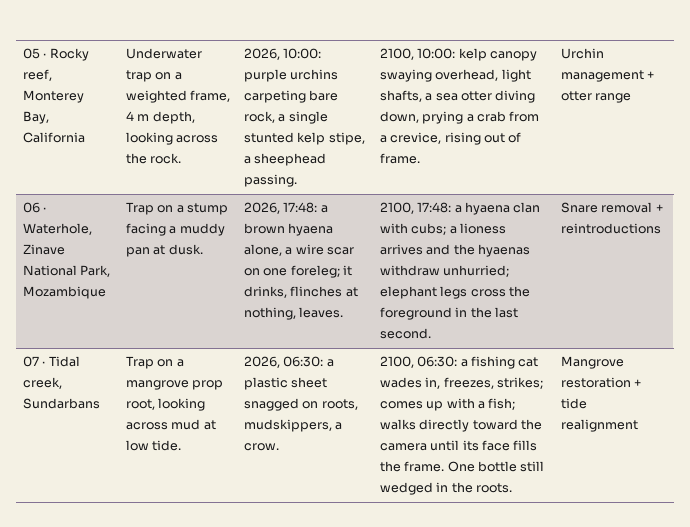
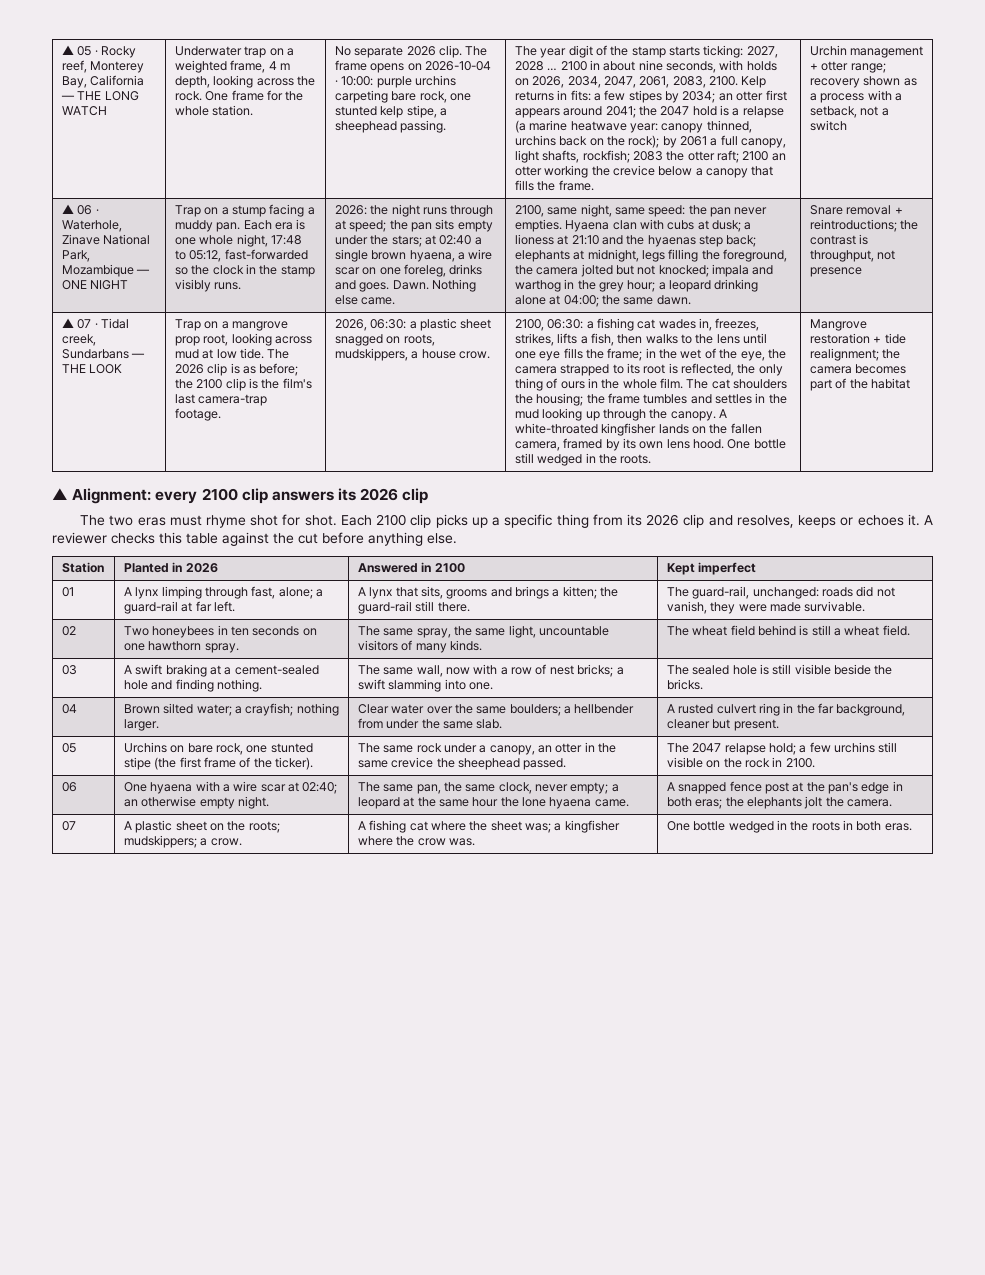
(22, 53) none -> [61,45,74,55] ▲
(85, 137) none -> [60,91,139,101] [61,106,107,116] — THE LONG WATCH
[243,48,280,60] | 2026, -> [205,90,304,101] [174,105,254,116] [334,45,488,58] [334,60,491,73] [334,80,338,85] One frame for the whole station. | No separate 2026 clip. The frame opens on 2026-10-04 ·
[278,111,328,124] a single -> [449,93,471,101] one
[379,48,538,61] [379,69,531,82] [379,90,536,103] [379,111,540,124] [379,132,522,145] 2100, 10:00: kelp canopy swaying overhead, light shafts, a sea otter diving down, prying a crab from a crevice, rising out of -> [514,45,778,58] [514,60,777,73] [514,76,767,88] [514,90,787,103] [514,105,784,118] [514,120,752,133] [514,135,787,148] [514,150,786,163] [514,165,774,178] [514,180,556,191] The year digit of the stamp starts ticking: 2027, 2028 … 2100 in about nine seconds, with holds on 2026, 2034, 2047, 2061, 2083, 2100. Kelp returns in fits: a few stipes by 2034; an otter first appears around 2041; the 2047 hold is a relapse (a marine heatwave year: canopy thinned, urchins back on the rock); by 2061 a full canopy, light shafts, rockfish; 2083 the otter raft; 2100 an otter working the crevice below a canopy that fills the
[595,93,632,103] range // -> [850,63,886,73] [809,76,917,88] [809,90,902,103] [809,106,889,118] [809,120,847,131] [61,204,74,214] range; recovery shown as a process with a setback, not a switch // ▲
(106, 292) none -> [136,269,151,274] [61,280,129,290] — ONE NIGHT
[125,244,203,257] [243,202,328,214] [243,223,334,236] [243,244,282,256] pan at dusk. | 2026, 17:48: a brown hyaena alone, -> [216,219,306,232] [174,234,302,247] [174,249,308,262] [174,264,315,277] [174,279,242,292] [334,204,494,217] [334,219,493,232] [334,235,482,247] [334,249,455,262] pan. Each era is one whole night, 17:48 to 05:12, fast-forwarded so the clock in the stamp visibly runs. | 2026: the night runs through at speed; the pan sits empty under the stars; at 02:40 a single brown hyaena,
[290,265,353,278] [243,286,358,298] [243,307,344,320] [379,202,541,215] [379,223,507,235] [379,244,531,257] [379,265,510,277] [379,286,531,299] [379,307,519,320] [379,328,431,339] [560,202,663,213] [560,223,661,234] foreleg; it drinks, flinches at nothing, leaves. | 2100, 17:48: a hyaena clan with cubs; a lioness arrives and the hyaenas withdraw unhurried; elephant legs cross the foreground in the last second. | Snare removal + reintroductions // -> [403,264,483,277] [334,279,476,292] [334,295,396,305] [514,204,768,217] [514,219,752,232] [514,234,757,247] [514,249,788,262] [514,264,774,277] [514,279,759,292] [514,295,691,307] [809,205,903,215] [809,219,919,232] [809,234,869,245] [809,250,896,262] [809,267,862,277] [61,318,74,328] foreleg, drinks and goes. Dawn. Nothing else came. | 2100, same night, same speed: the pan never empties. Hyaena clan with cubs at dusk; a lioness at 21:10 and the hyaenas step back; elephants at midnight, legs filling the foreground, the camera jolted but not knocked; impala and warthog in the grey hour; a leopard drinking alone at 04:00; the same dawn. | Snare removal + reintroductions; the contrast is throughput, not presence // ▲
(100, 403) none -> [131,353,146,358] [61,364,123,374] — THE LOOK
(182, 445) none -> [267,349,290,359] [174,363,299,376] [174,378,312,391] [174,394,268,406] [174,408,221,421] The 2026 clip is as before; the 2100 clip is the film's last camera-trap footage.
(343, 426) none -> [421,349,456,359] house
[497,377,544,389] [379,398,516,411] [379,419,543,432] [379,440,538,451] [379,461,445,472] strikes; comes up with a fish; walks directly toward the camera until its face fills the frame. -> [514,333,768,346] [514,348,786,361] [514,363,783,376] [514,378,788,391] [514,393,787,406] [514,408,728,421] [514,423,762,436] [514,438,725,451] strikes, lifts a fish, then walks to the lens until one eye fills the frame; in the wet of the eye, the camera strapped to its root is reflected, the only thing of ours in the whole film. The cat shoulders the housing; the frame tumbles and settles in the mud looking up through the canopy. A white-throated kingfisher lands on the fallen camera, framed by its own lens hood.
[560,419,638,432] realignment -> [809,348,901,361] [809,364,907,374] [809,378,910,391] [52,488,429,504] [80,514,934,528] [52,532,457,546] [61,562,104,573] [123,562,218,573] [357,562,465,573] [666,562,757,575] [61,587,74,597] [123,586,324,599] [123,601,235,614] [357,586,619,599] [357,601,470,614] [666,586,895,599] [666,601,866,614] [61,626,76,636] [123,625,317,638] [123,641,239,653] [357,625,610,638] [357,640,482,653] [666,625,910,636] [61,665,77,675] [123,664,319,677] [123,679,262,692] [357,664,624,677] [357,679,493,692] [666,664,893,675] [666,679,703,690] [61,704,77,714] [123,703,339,716] [123,719,159,731] [357,704,635,716] [357,718,503,729] [666,703,906,716] [666,719,779,731] [61,743,76,753] [123,742,313,755] [123,757,314,770] [357,742,617,755] [357,757,567,770] [666,742,898,755] [666,757,815,768] [61,782,77,792] [123,781,338,794] [123,796,269,809] [357,782,619,794] [357,797,629,809] [666,781,903,794] [666,796,893,809] [61,821,76,831] [123,820,280,833] [123,835,242,848] [357,820,620,833] [357,836,475,846] [666,820,912,833] realignment; the camera becomes part of the habitat // ▲ Alignment: every 2100 clip answers its 2026 clip // The two eras must rhyme shot for shot. Each 2100 clip picks up a specific thing from its 2026 clip and resolves, keeps or echoes it. A reviewer checks this table against the cut before anything else. // Station | Planted in 2026 | Answered in 2100 | Kept imperfect // 01 | A lynx limping through fast, alone; a guard-rail at far left. | A lynx that sits, grooms and brings a kitten; the guard-rail still there. | The guard-rail, unchanged: roads did not vanish, they were made survivable. // 02 | Two honeybees in ten seconds on one hawthorn spray. | The same spray, the same light, uncountable visitors of many kinds. | The wheat field behind is still a wheat field. // 03 | A swift braking at a cement-sealed hole and finding nothing. | The same wall, now with a row of nest bricks; a swift slamming into one. | The sealed hole is still visible beside the bricks. // 04 | Brown silted water; a crayfish; nothing larger. | Clear water over the same boulders; a hellbender from under the same slab. | A rusted culvert ring in the far background, cleaner but present. // 05 | Urchins on bare rock, one stunted stipe (the first frame of the ticker). | The same rock under a canopy, an otter in the same crevice the sheephead passed. | The 2047 relapse hold; a few urchins still visible on the rock in 2100. // 06 | One hyaena with a wire scar at 02:40; an otherwise empty night. | The same pan, the same clock, never empty; a leopard at the same hour the lone hyaena came. | A snapped fence post at the pan's edge in both eras; the elephants jolt the camera. // 07 | A plastic sheet on the roots; mudskippers; a crow. | A fishing cat where the sheet was; a kingfisher where the crow was. | One bottle wedged in the roots in both eras.

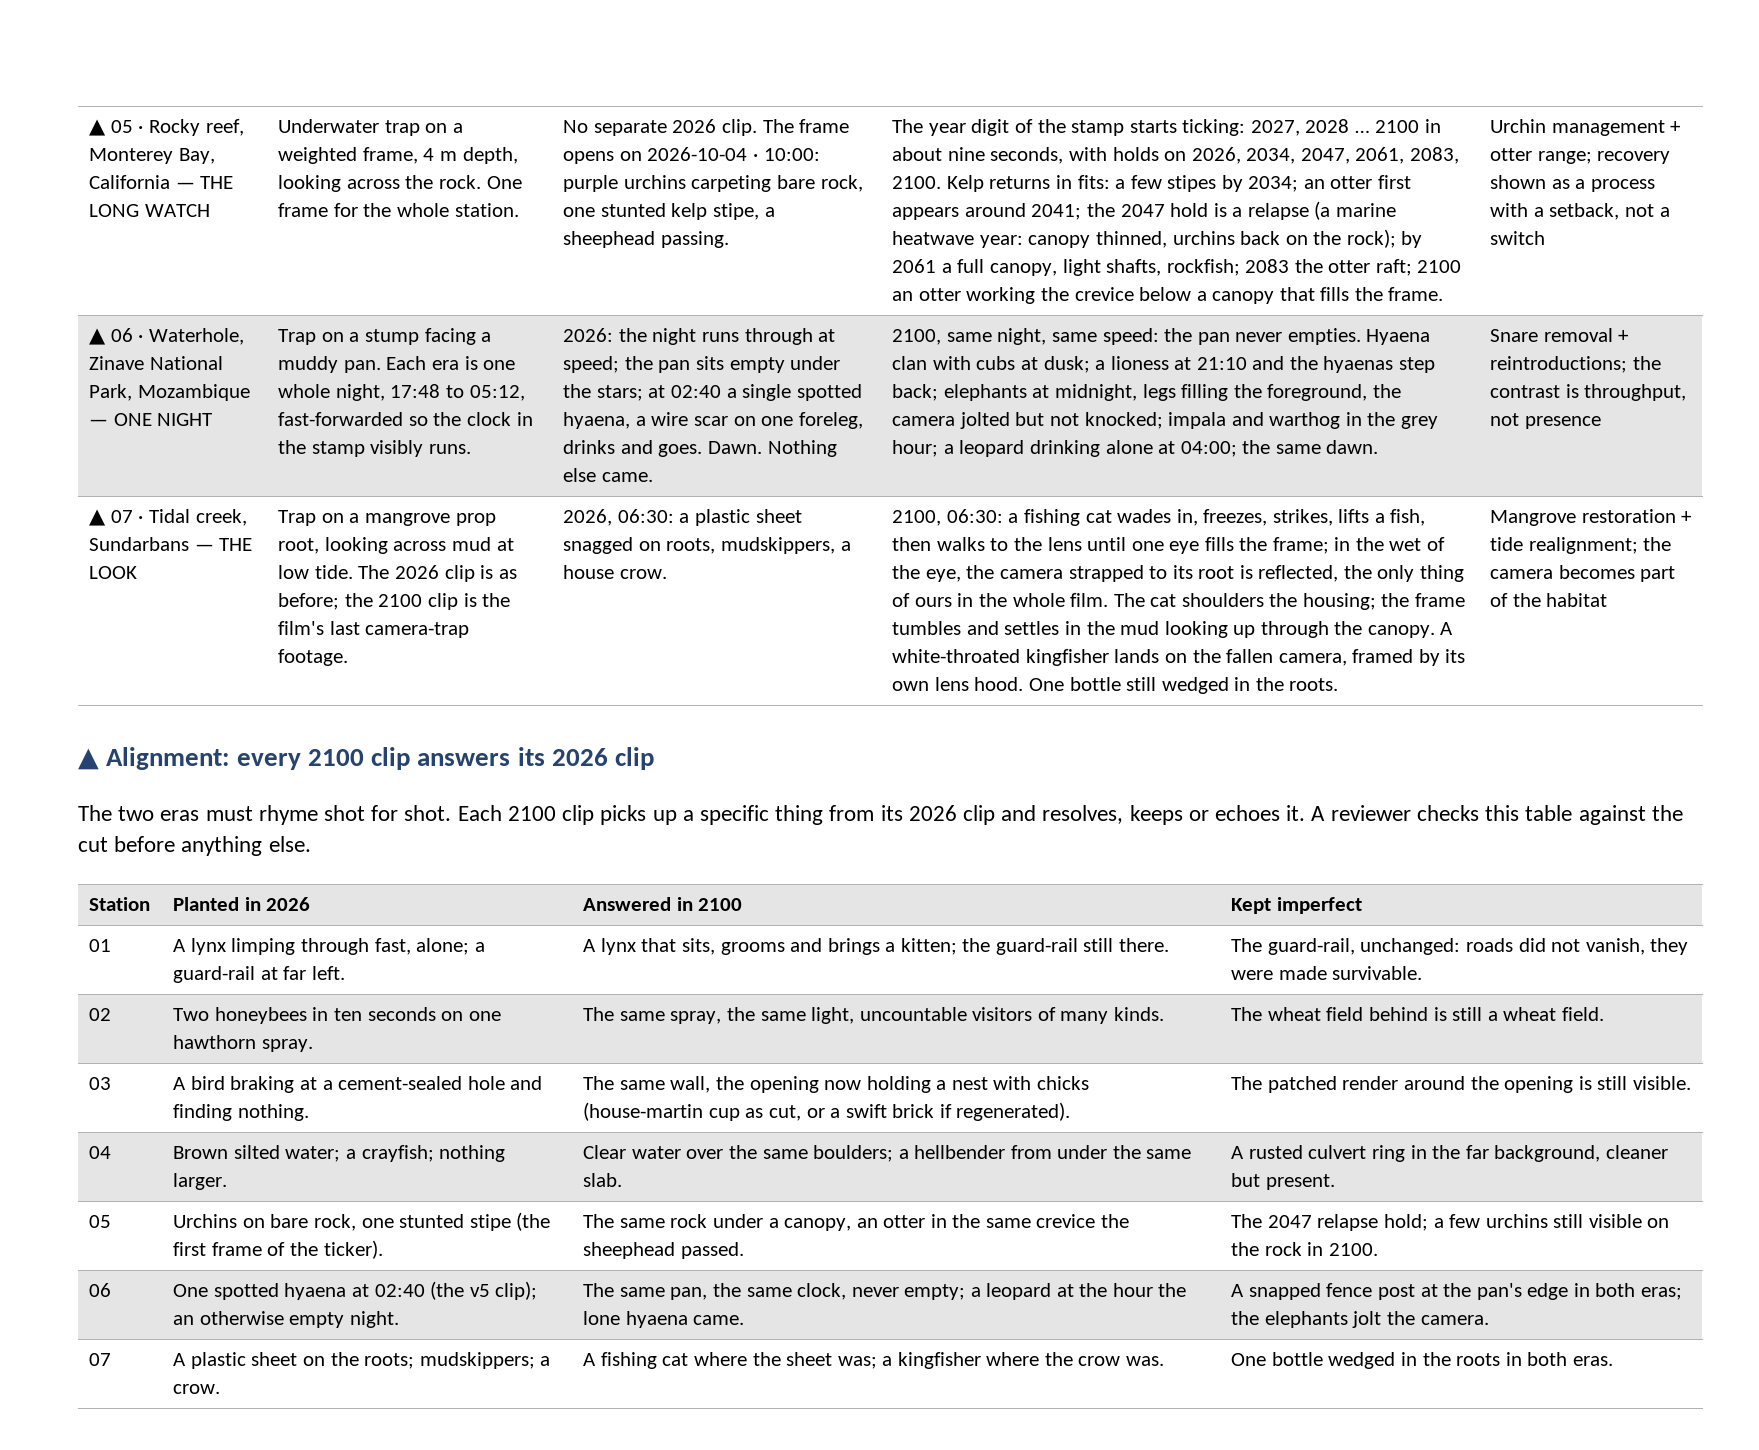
[371,250,407,260] brown -> [796,384,862,401] spotted
[135,664,163,675] swift -> [190,1076,225,1090] bird
[445,664,624,677] [357,679,493,692] [666,664,893,675] [666,679,703,690] now with a row of nest bricks; a swift slamming into one. | The sealed hole is still visible beside the bricks. -> [716,1076,1089,1093] [583,1102,1071,1121] [1231,1076,1691,1093] the opening now holding a nest with chicks (house-martin cup as cut, or a swift brick if regenerated). | The patched render around the opening is still visible.
[150,781,338,794] hyaena with a wire scar at 02:40; -> [213,1281,538,1300] spotted hyaena at 02:40 (the v5 clip);
[438,799,469,807] same -> (1108, 1290) none

